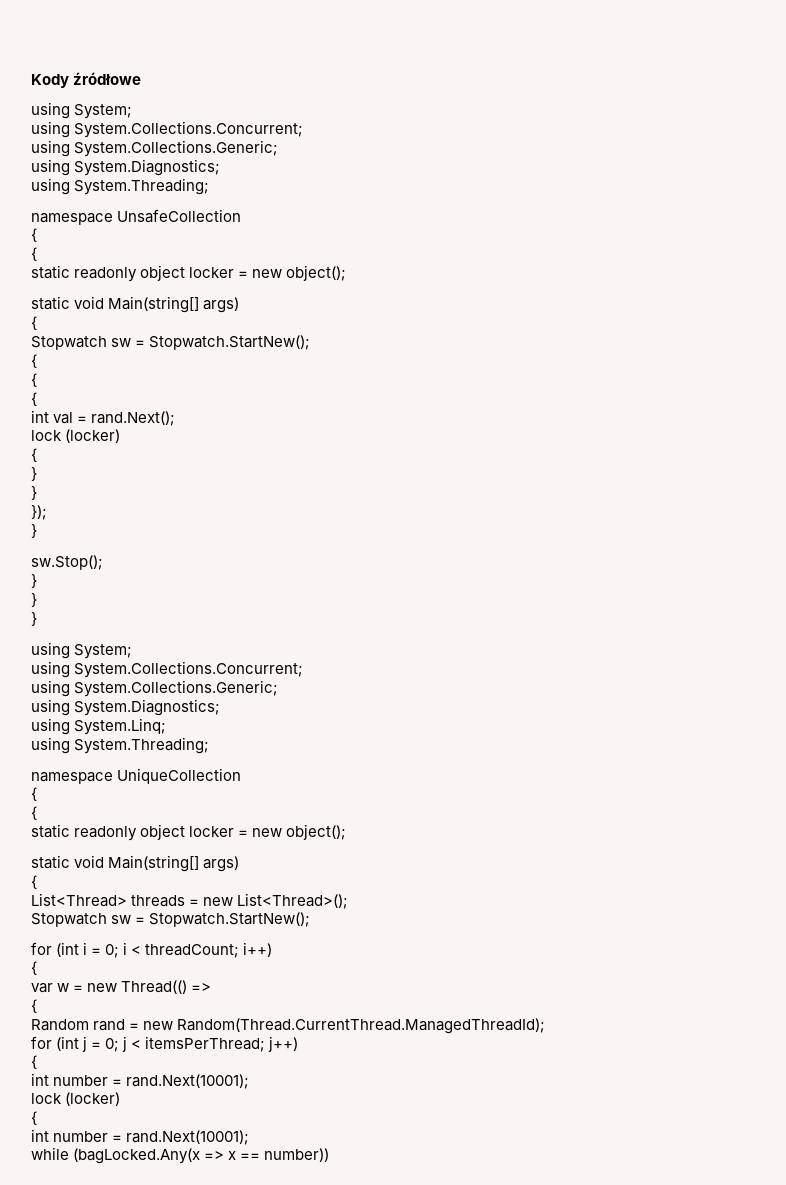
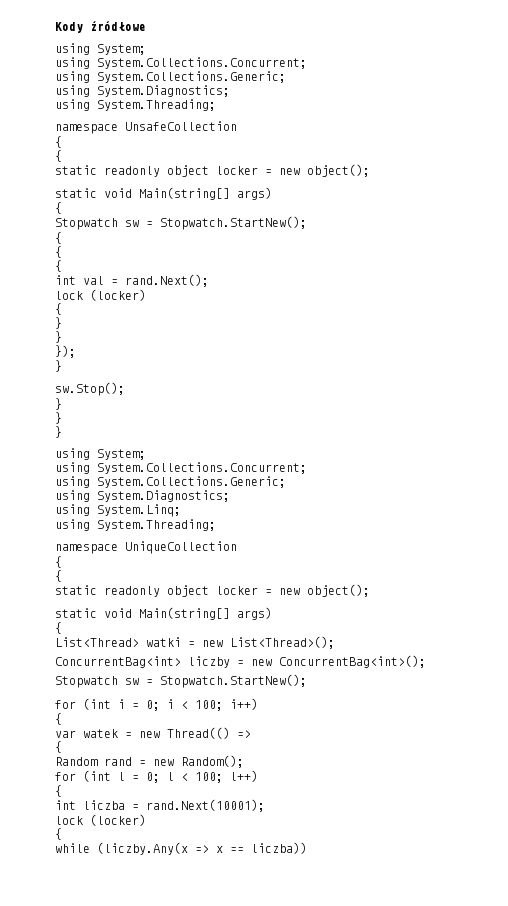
[131,895,186,907] threads -> [146,637,181,647] watki
(349, 901) none -> [55,655,426,668] // ConcurrentBag<int> liczby = new ConcurrentBag<int>();
[145,944,240,958] threadCount; -> [195,700,223,711] 100;
[57,983,70,992] w -> [83,729,118,738] watek
[177,1018,546,1034] [31,1036,299,1052] [31,1055,37,1069] [31,1073,109,1086] Random(Thread.CurrentThread.ManagedThreadId); // for (int j = 0; j < itemsPerThread; j++) // { // int number -> [181,755,244,768] [55,770,258,783] [55,785,62,797] [55,800,125,810] Random(); // for (int l = 0; l < 100; l++) // { // int liczba
[31,1129,250,1145] // int number = rand.Next(10001); -> (62, 834) none
[73,1148,201,1164] (bagLocked.Any(x -> [97,842,188,855] (liczby.Any(x
[264,1148,330,1162] number)) -> [251,842,307,854] liczba))

